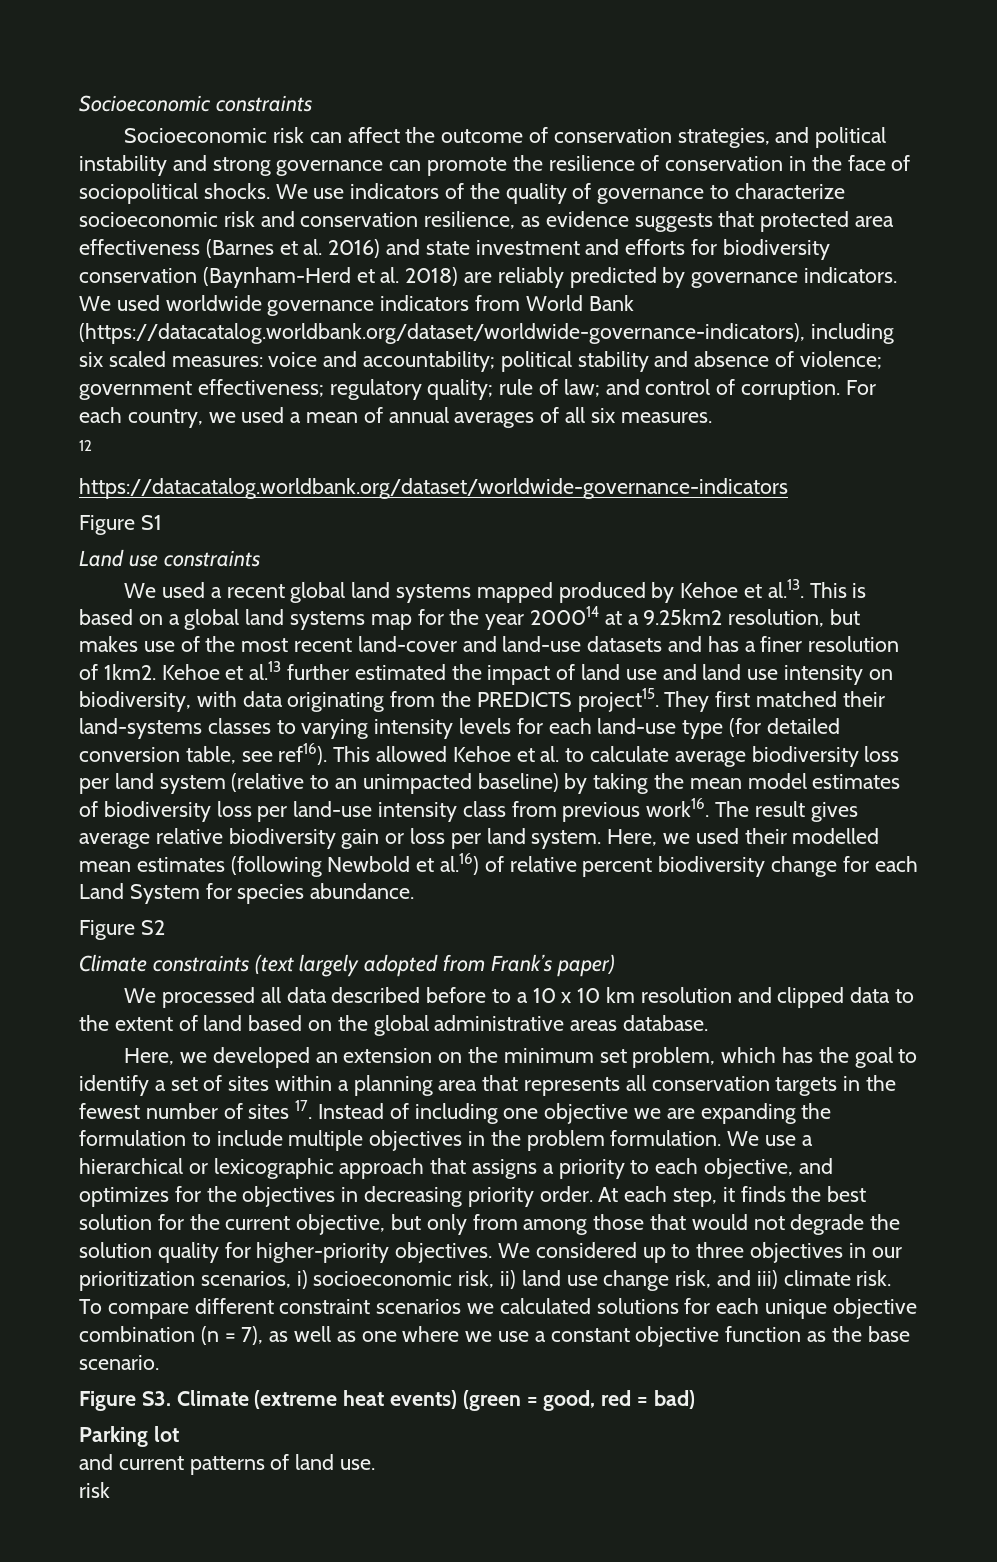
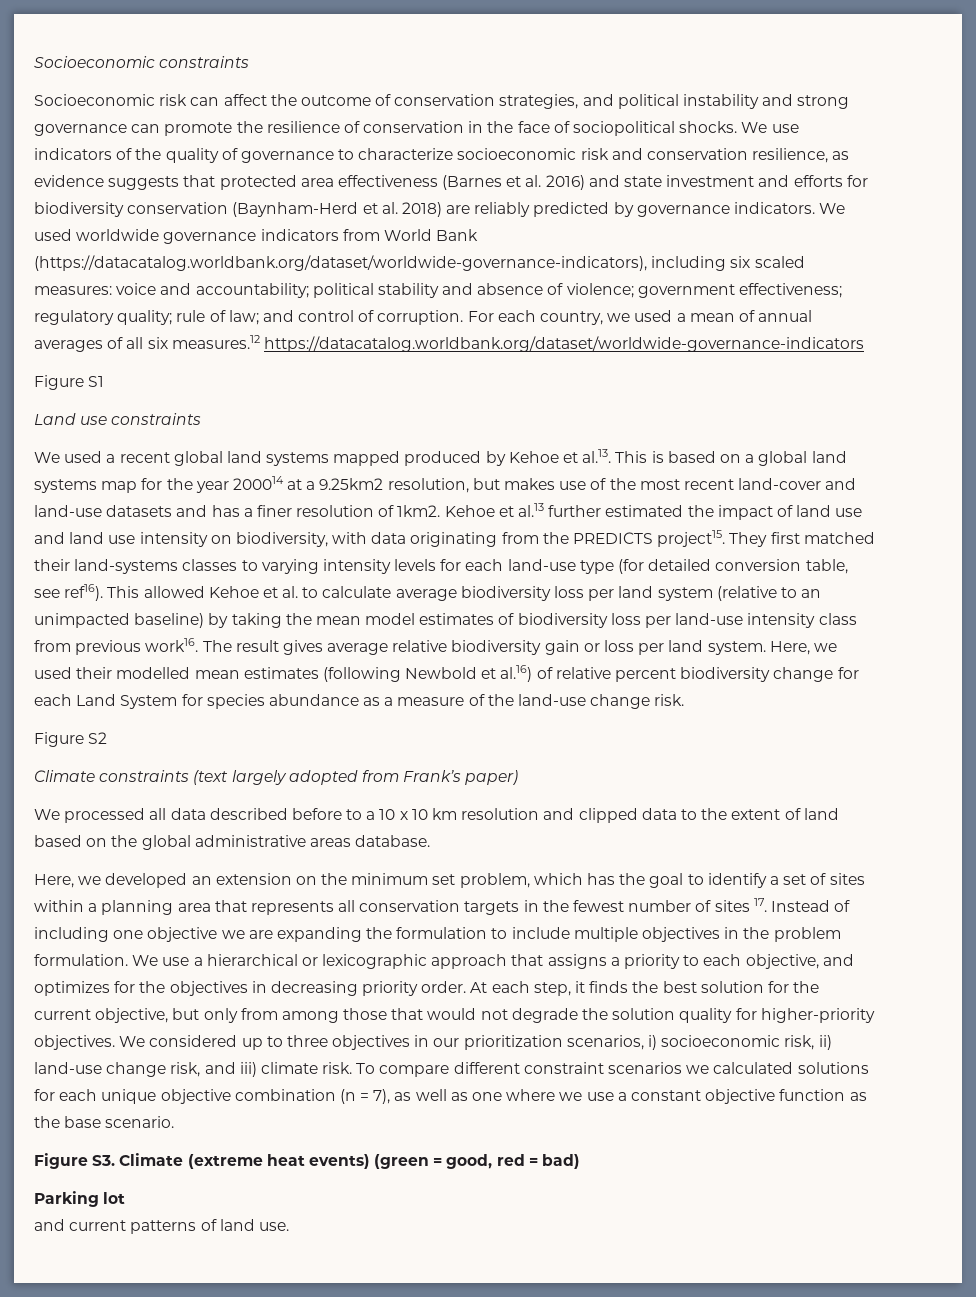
[620,412,712,423] [79,440,92,451] measures. // 12 // -> [171,335,260,349] measures.12
[310,883,415,899] abundance. -> [268,694,685,709] abundance as a measure of the land-use change risk.
[521,1270,598,1286] land use -> [34,1062,102,1074] land-use
[79,1482,110,1498] // risk -> (289, 1226) none

